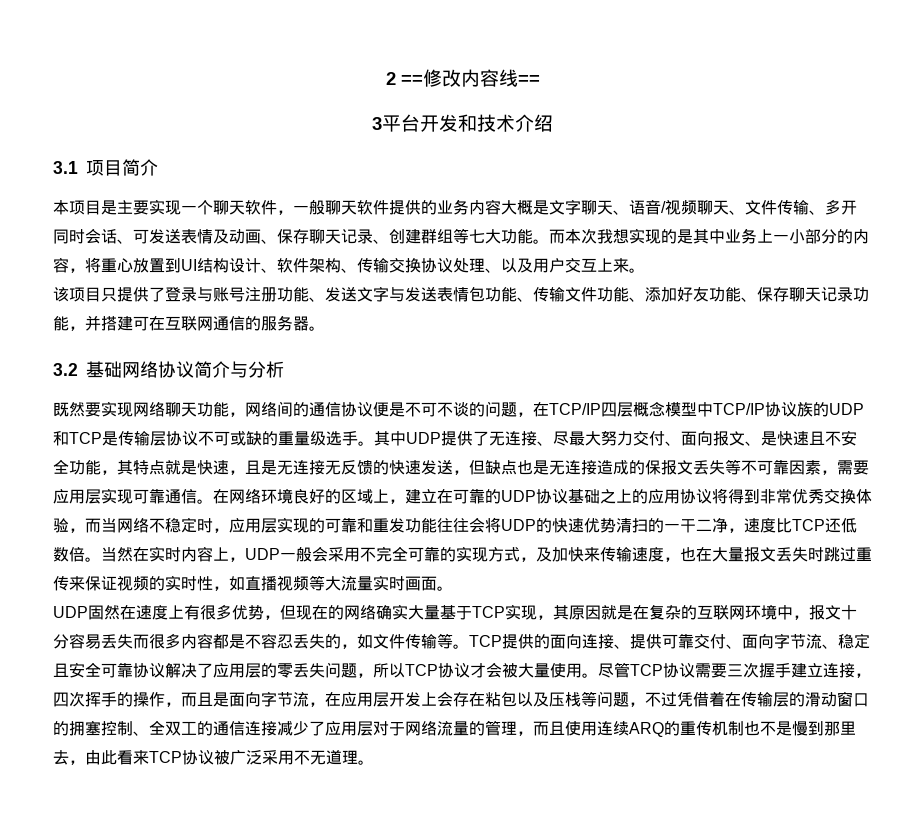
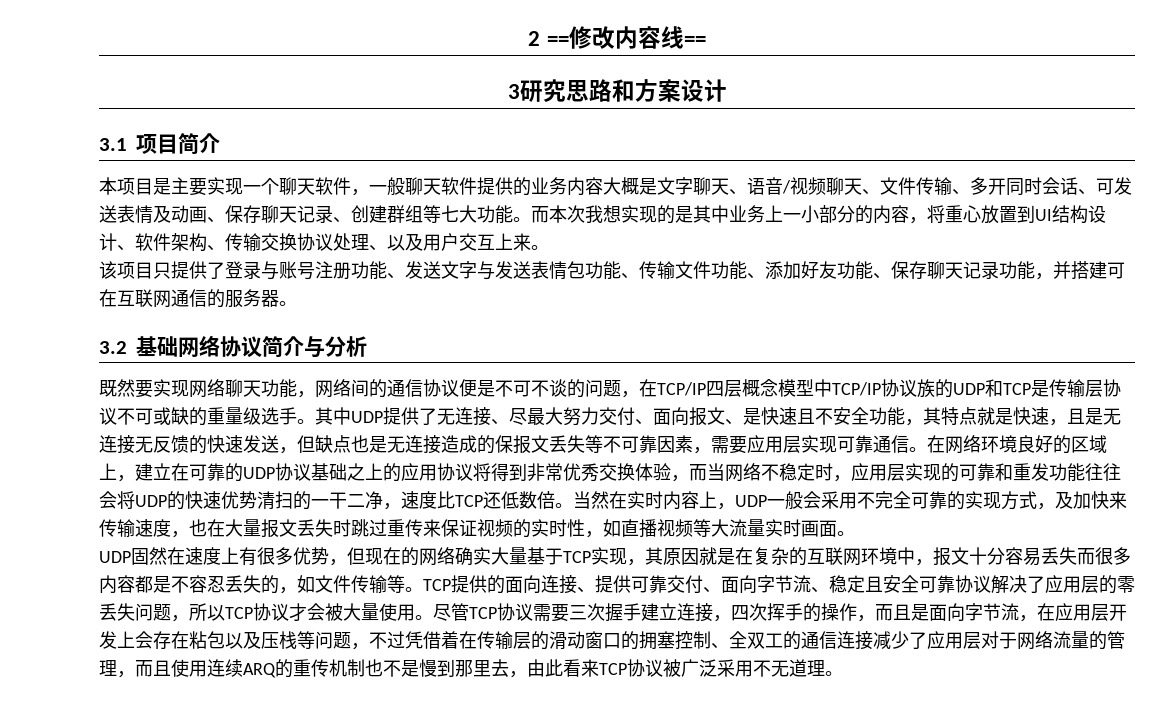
[382,114,553,132] 平台开发和技术介绍 -> [519,79,727,102] 研究思路和方案设计

